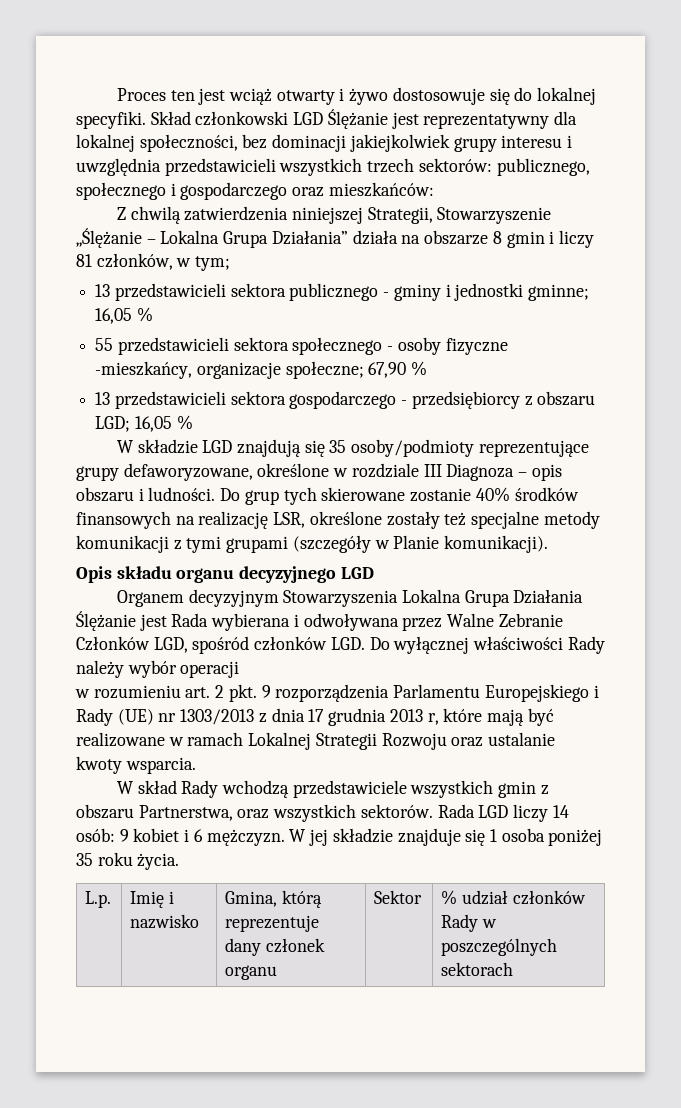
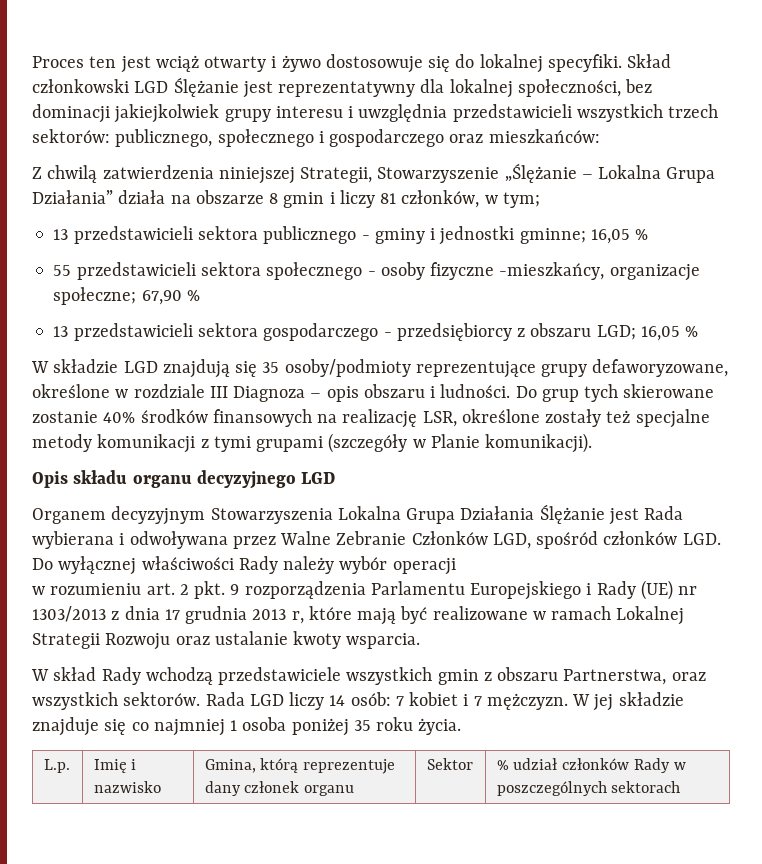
[119,829,129,842] 9 -> [395,696,404,706] 7
[193,829,203,842] 6 -> [473,696,482,706] 7
(486, 837) none -> [131,719,225,736] co najmniej

